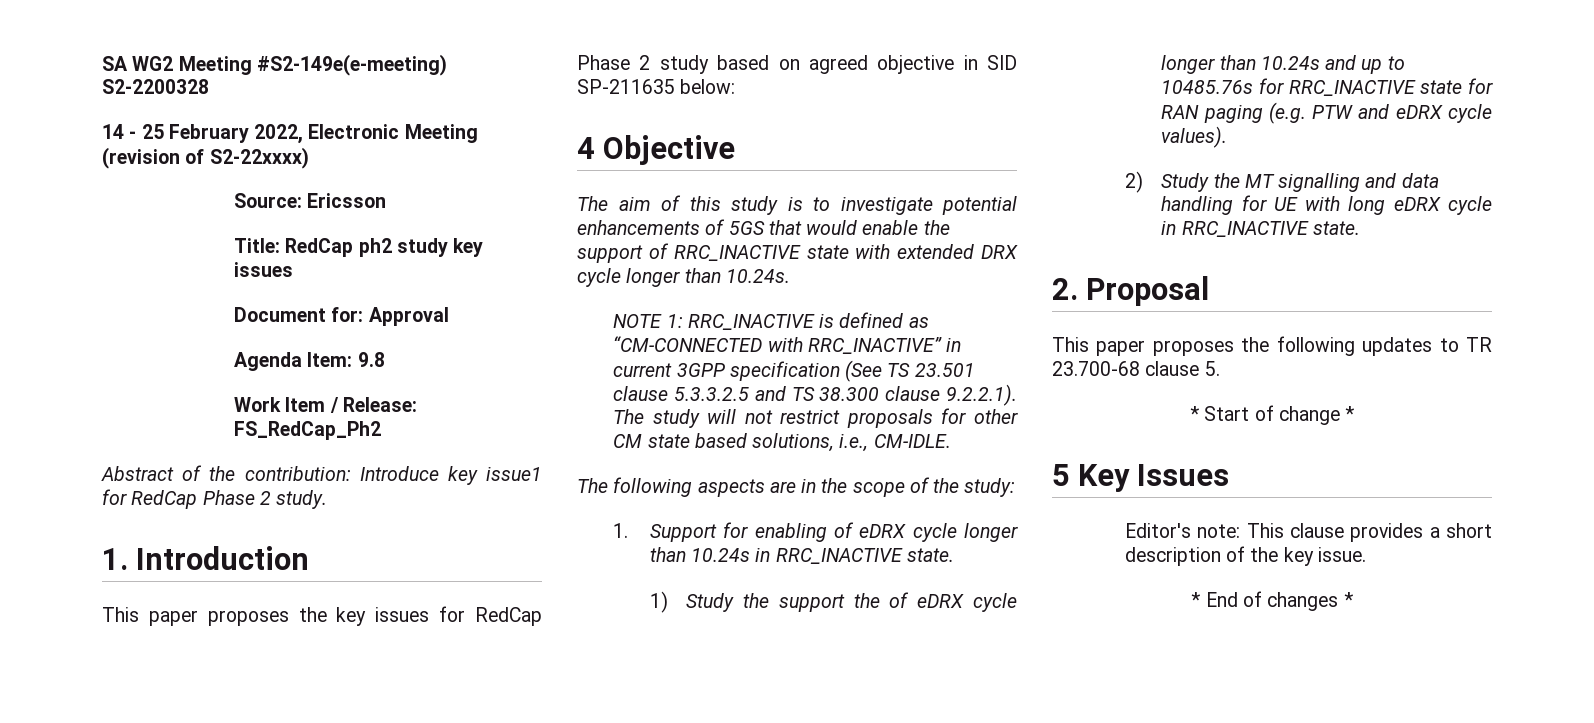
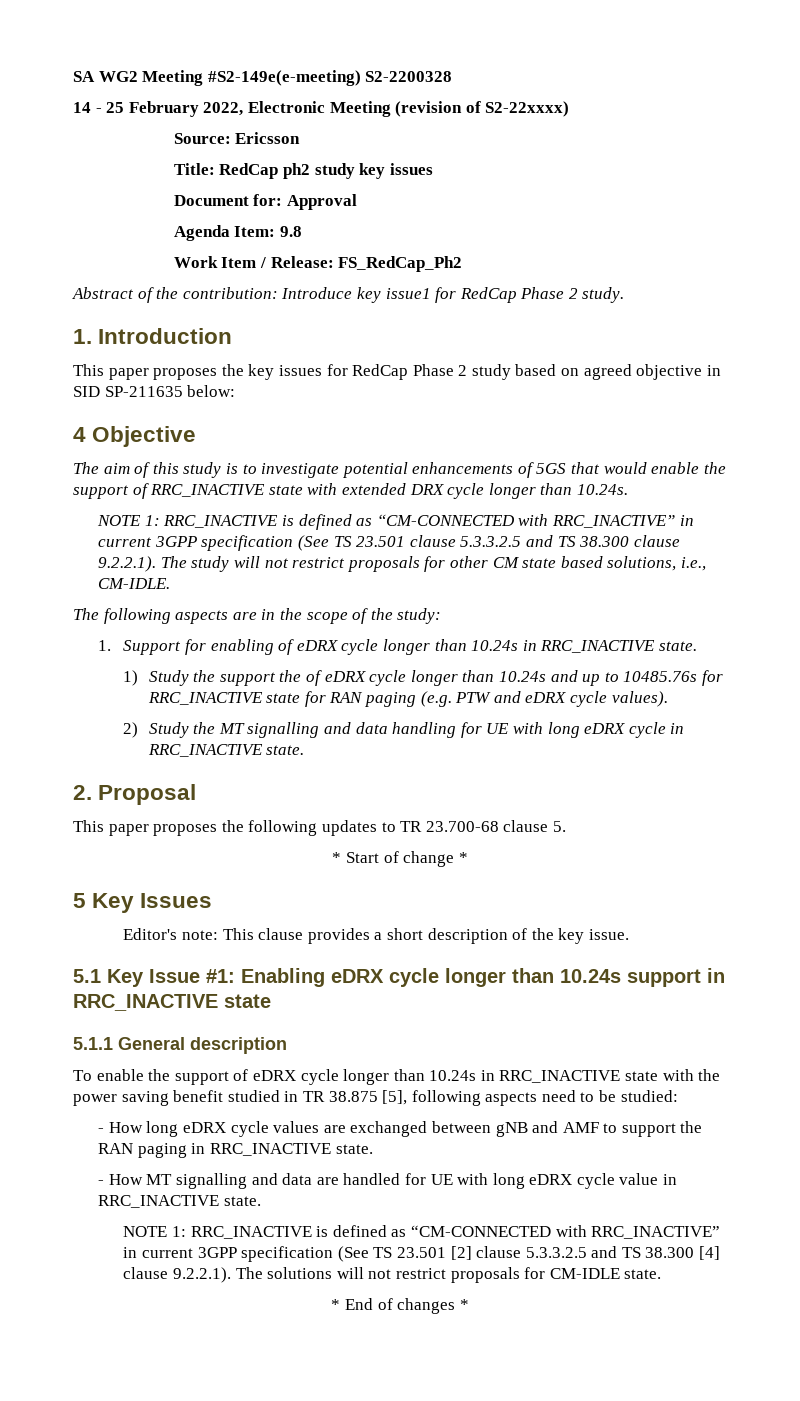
(1366, 554) none -> [73,968,725,987] [73,994,271,1011] [73,1037,287,1054] [73,1069,721,1085] [73,1090,678,1106] [98,1121,703,1137] [98,1143,373,1158] [98,1173,678,1189] [98,1195,261,1208] [123,1225,721,1239] [123,1246,721,1262] [123,1267,662,1283] // 5.1 Key Issue #1: Enabling eDRX cycle longer than 10.24s support in RRC_INACTIVE state // 5.1.1 General description // To enable the support of eDRX cycle longer than 10.24s in RRC_INACTIVE state with the power saving benefit studied in TR 38.875 [5], following aspects need to be studied: // - How long eDRX cycle values are exchanged between gNB and AMF to support the RAN paging in RRC_INACTIVE state. // - How MT signalling and data are handled for UE with long eDRX cycle value in RRC_INACTIVE state. // NOTE 1: RRC_INACTIVE is defined as “CM-CONNECTED with RRC_INACTIVE” in current 3GPP specification (See TS 23.501 [2] clause 5.3.3.2.5 and TS 38.300 [4] clause 9.2.2.1). The solutions will not restrict proposals for CM-IDLE state.

